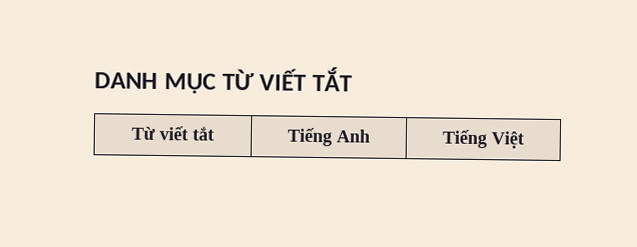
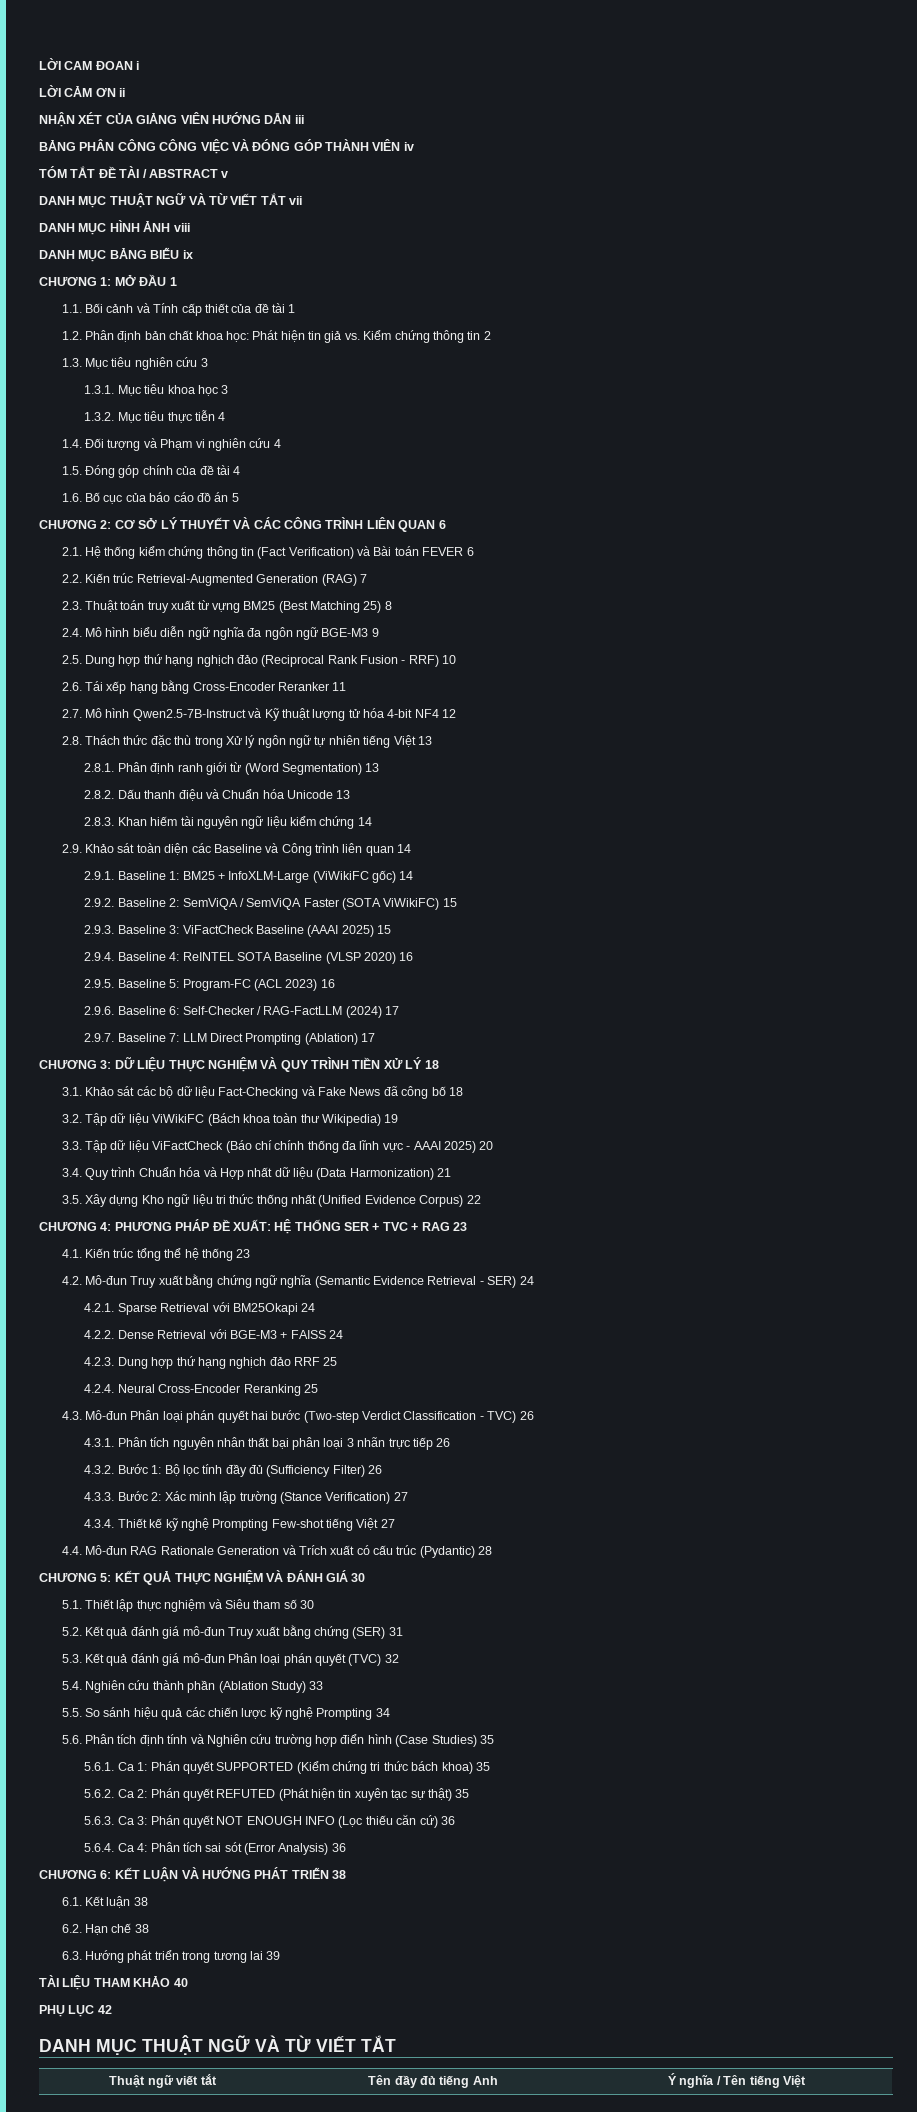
[94,72,216,94] DANH MỤC -> [39,58,140,70] [39,85,126,97] [39,112,304,127] [39,139,414,154] [39,166,229,178] [39,193,302,208] [39,220,190,235] [39,247,193,262] [39,274,177,286] [61,303,296,316] [61,330,491,343] [61,357,208,370] [84,384,229,396] [84,410,226,423] [61,438,281,451] [61,465,241,478] [61,492,239,504] [39,517,446,532] [61,546,474,559] [61,573,367,586] [61,600,392,613] [61,626,379,640] [61,654,457,667] [61,680,347,694] [61,708,457,721] [61,734,432,748] [84,762,380,775] [84,789,351,801] [84,816,372,829] [61,843,412,856] [84,870,414,883] [84,898,457,910] [84,925,392,937] [84,952,414,964] [84,979,335,991] [84,1006,400,1018] [84,1033,376,1045] [39,1057,439,1072] [61,1086,463,1099] [61,1113,399,1126] [61,1140,494,1153] [61,1167,452,1180] [61,1194,481,1207] [39,1219,467,1234] [61,1248,251,1261] [61,1274,534,1288] [84,1302,316,1315] [84,1329,344,1339] [84,1356,338,1369] [84,1384,318,1396] [61,1410,534,1423] [84,1437,451,1450] [84,1464,383,1477] [84,1491,408,1504] [84,1518,395,1531] [61,1545,493,1558] [39,1570,366,1585] [61,1599,315,1612] [61,1625,403,1639] [61,1653,399,1666] [61,1680,324,1693] [61,1707,390,1720] [61,1734,494,1747] [84,1761,490,1774] [84,1788,470,1801] [84,1814,455,1828] [84,1842,346,1855] [39,1867,346,1882] [61,1896,148,1908] [61,1923,149,1935] [61,1950,281,1963] [39,1975,188,1990] [39,2005,112,2017] [39,2035,280,2055] LỜI CAM ĐOAN i // LỜI CẢM ƠN ii // NHẬN XÉT CỦA GIẢNG VIÊN HƯỚNG DẪN iii // BẢNG PHÂN CÔNG CÔNG VIỆC VÀ ĐÓNG GÓP THÀNH VIÊN iv // TÓM TẮT ĐỀ TÀI / ABSTRACT v // DANH MỤC THUẬT NGỮ VÀ TỪ VIẾT TẮT vii // DANH MỤC HÌNH ẢNH viii // DANH MỤC BẢNG BIỂU ix // CHƯƠNG 1: MỞ ĐẦU 1 // 1.1. Bối cảnh và Tính cấp thiết của đề tài 1 // 1.2. Phân định bản chất khoa học: Phát hiện tin giả vs. Kiểm chứng thông tin 2 // 1.3. Mục tiêu nghiên cứu 3 // 1.3.1. Mục tiêu khoa học 3 // 1.3.2. Mục tiêu thực tiễn 4 // 1.4. Đối tượng và Phạm vi nghiên cứu 4 // 1.5. Đóng góp chính của đề tài 4 // 1.6. Bố cục của báo cáo đồ án 5 // CHƯƠNG 2: CƠ SỞ LÝ THUYẾT VÀ CÁC CÔNG TRÌNH LIÊN QUAN 6 // 2.1. Hệ thống kiểm chứng thông tin (Fact Verification) và Bài toán FEVER 6 // 2.2. Kiến trúc Retrieval-Augmented Generation (RAG) 7 // 2.3. Thuật toán truy xuất từ vựng BM25 (Best Matching 25) 8 // 2.4. Mô hình biểu diễn ngữ nghĩa đa ngôn ngữ BGE-M3 9 // 2.5. Dung hợp thứ hạng nghịch đảo (Reciprocal Rank Fusion - RRF) 10 // 2.6. Tái xếp hạng bằng Cross-Encoder Reranker 11 // 2.7. Mô hình Qwen2.5-7B-Instruct và Kỹ thuật lượng tử hóa 4-bit NF4 12 // 2.8. Thách thức đặc thù trong Xử lý ngôn ngữ tự nhiên tiếng Việt 13 // 2.8.1. Phân định ranh giới từ (Word Segmentation) 13 // 2.8.2. Dấu thanh điệu và Chuẩn hóa Unicode 13 // 2.8.3. Khan hiếm tài nguyên ngữ liệu kiểm chứng 14 // 2.9. Khảo sát toàn diện các Baseline và Công trình liên quan 14 // 2.9.1. Baseline 1: BM25 + InfoXLM-Large (ViWikiFC gốc) 14 // 2.9.2. Baseline 2: SemViQA / SemViQA Faster (SOTA ViWikiFC) 15 // 2.9.3. Baseline 3: ViFactCheck Baseline (AAAI 2025) 15 // 2.9.4. Baseline 4: ReINTEL SOTA Baseline (VLSP 2020) 16 // 2.9.5. Baseline 5: Program-FC (ACL 2023) 16 // 2.9.6. Baseline 6: Self-Checker / RAG-FactLLM (2024) 17 // 2.9.7. Baseline 7: LLM Direct Prompting (Ablation) 17 // CHƯƠNG 3: DỮ LIỆU THỰC NGHIỆM VÀ QUY TRÌNH TIỀN XỬ LÝ 18 // 3.1. Khảo sát các bộ dữ liệu Fact-Checking và Fake News đã công bố 18 // 3.2. Tập dữ liệu ViWikiFC (Bách khoa toàn thư Wikipedia) 19 // 3.3. Tập dữ liệu ViFactCheck (Báo chí chính thống đa lĩnh vực - AAAI 2025) 20 // 3.4. Quy trình Chuẩn hóa và Hợp nhất dữ liệu (Data Harmonization) 21 // 3.5. Xây dựng Kho ngữ liệu tri thức thống nhất (Unified Evidence Corpus) 22 // CHƯƠNG 4: PHƯƠNG PHÁP ĐỀ XUẤT: HỆ THỐNG SER + TVC + RAG 23 // 4.1. Kiến trúc tổng thể hệ thống 23 // 4.2. Mô-đun Truy xuất bằng chứng ngữ nghĩa (Semantic Evidence Retrieval - SER) 24 // 4.2.1. Sparse Retrieval với BM25Okapi 24 // 4.2.2. Dense Retrieval với BGE-M3 + FAISS 24 // 4.2.3. Dung hợp thứ hạng nghịch đảo RRF 25 // 4.2.4. Neural Cross-Encoder Reranking 25 // 4.3. Mô-đun Phân loại phán quyết hai bước (Two-step Verdict Classification - TVC) 26 // 4.3.1. Phân tích nguyên nhân thất bại phân loại 3 nhãn trực tiếp 26 // 4.3.2. Bước 1: Bộ lọc tính đầy đủ (Sufficiency Filter) 26 // 4.3.3. Bước 2: Xác minh lập trường (Stance Verification) 27 // 4.3.4. Thiết kế kỹ nghệ Prompting Few-shot tiếng Việt 27 // 4.4. Mô-đun RAG Rationale Generation và Trích xuất có cấu trúc (Pydantic) 28 // CHƯƠNG 5: KẾT QUẢ THỰC NGHIỆM VÀ ĐÁNH GIÁ 30 // 5.1. Thiết lập thực nghiệm và Siêu tham số 30 // 5.2. Kết quả đánh giá mô-đun Truy xuất bằng chứng (SER) 31 // 5.3. Kết quả đánh giá mô-đun Phân loại phán quyết (TVC) 32 // 5.4. Nghiên cứu thành phần (Ablation Study) 33 // 5.5. So sánh hiệu quả các chiến lược kỹ nghệ Prompting 34 // 5.6. Phân tích định tính và Nghiên cứu trường hợp điển hình (Case Studies) 35 // 5.6.1. Ca 1: Phán quyết SUPPORTED (Kiểm chứng tri thức bách khoa) 35 // 5.6.2. Ca 2: Phán quyết REFUTED (Phát hiện tin xuyên tạc sự thật) 35 // 5.6.3. Ca 3: Phán quyết NOT ENOUGH INFO (Lọc thiếu căn cứ) 36 // 5.6.4. Ca 4: Phân tích sai sót (Error Analysis) 36 // CHƯƠNG 6: KẾT LUẬN VÀ HƯỚNG PHÁT TRIỂN 38 // 6.1. Kết luận 38 // 6.2. Hạn chế 38 // 6.3. Hướng phát triển trong tương lai 39 // TÀI LIỆU THAM KHẢO 40 // PHỤ LỤC 42 // DANH MỤC THUẬT NGỮ VÀ
[131,126,155,140] Từ -> [109,2075,174,2088] Thuật ngữ
[287,127,370,147] [442,129,487,149] Tiếng Anh | Tiếng -> [368,2075,498,2088] [668,2073,780,2088] Tên đầy đủ tiếng Anh | Ý nghĩa / Tên tiếng

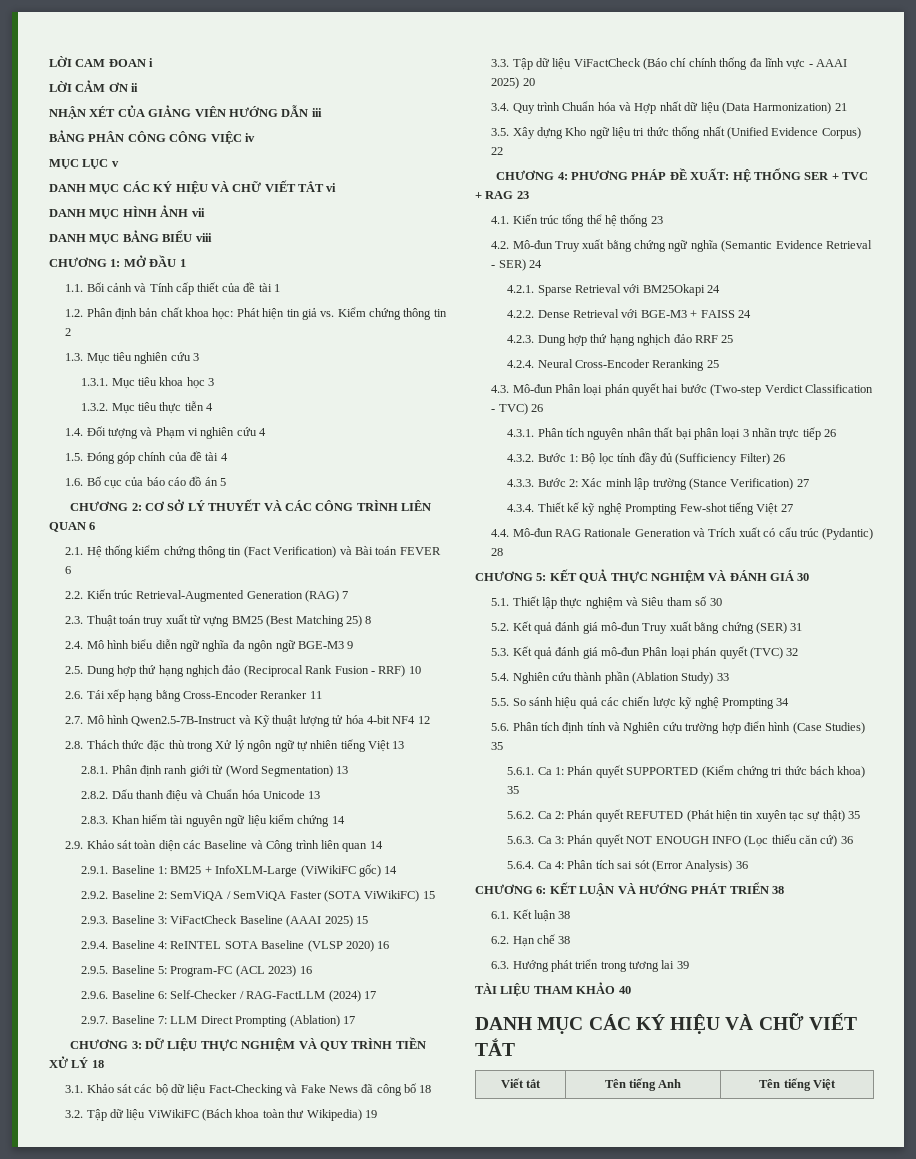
[231,139,414,151] [39,166,229,178] [39,193,302,208] VÀ ĐÓNG GÓP THÀNH VIÊN iv // TÓM TẮT ĐỀ TÀI / ABSTRACT v // DANH MỤC THUẬT NGỮ VÀ TỪ VIẾT TẮT vii -> [244,133,255,142] [49,159,119,169] [49,180,337,194] iv // MỤC LỤC v // DANH MỤC CÁC KÝ HIỆU VÀ CHỮ VIẾT TẮT vi
[173,223,190,232] viii -> [191,208,205,217] vii
[182,250,193,259] ix -> [195,233,212,242] viii
[39,2005,112,2017] [39,2035,311,2055] // PHỤ LỤC 42 // DANH MỤC THUẬT NGỮ VÀ TỪ -> [475,1013,804,1034] // DANH MỤC CÁC KÝ HIỆU VÀ CHỮ
[109,2075,199,2088] Thuật ngữ viết -> [500,1078,524,1088] Viết
[394,2075,436,2088] đầy đủ -> (626, 1083) none
[668,2073,721,2088] Ý nghĩa / -> (682, 1083) none

